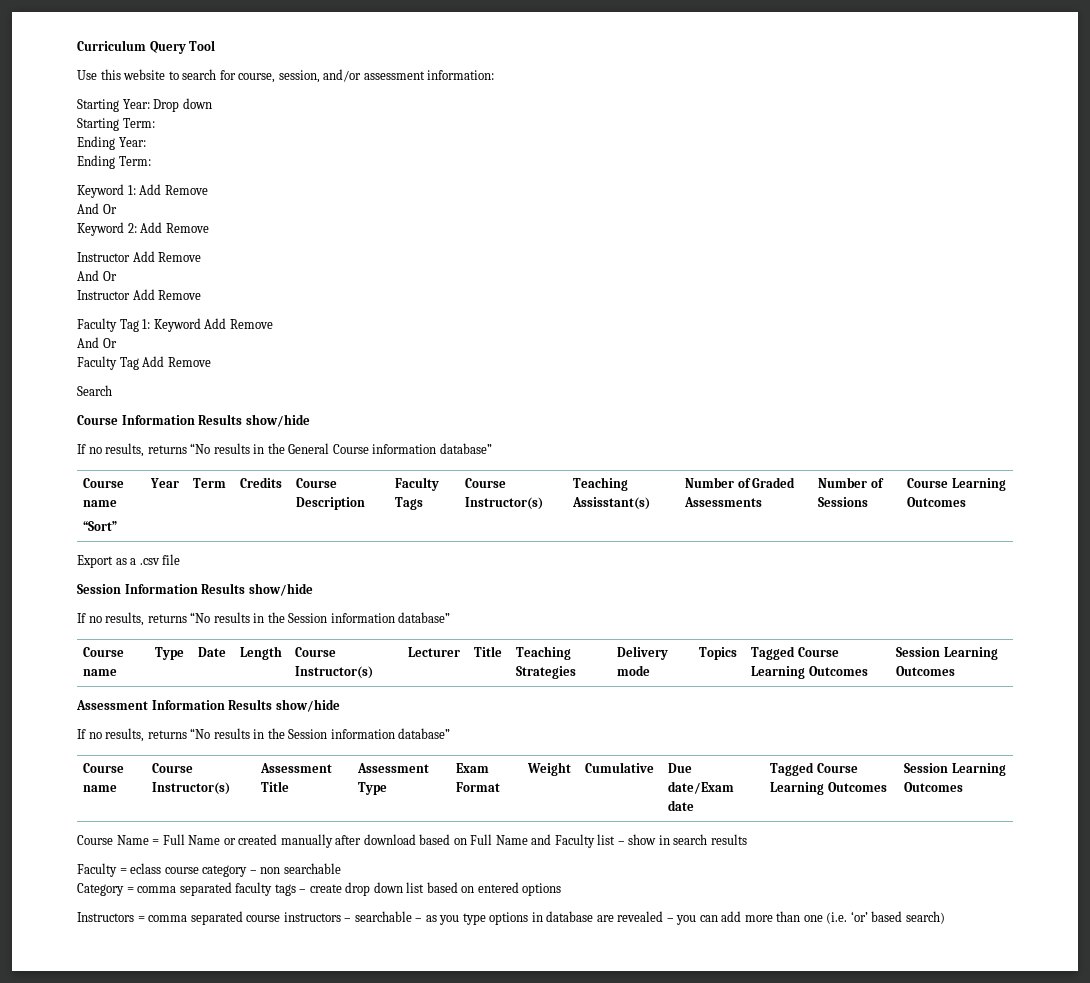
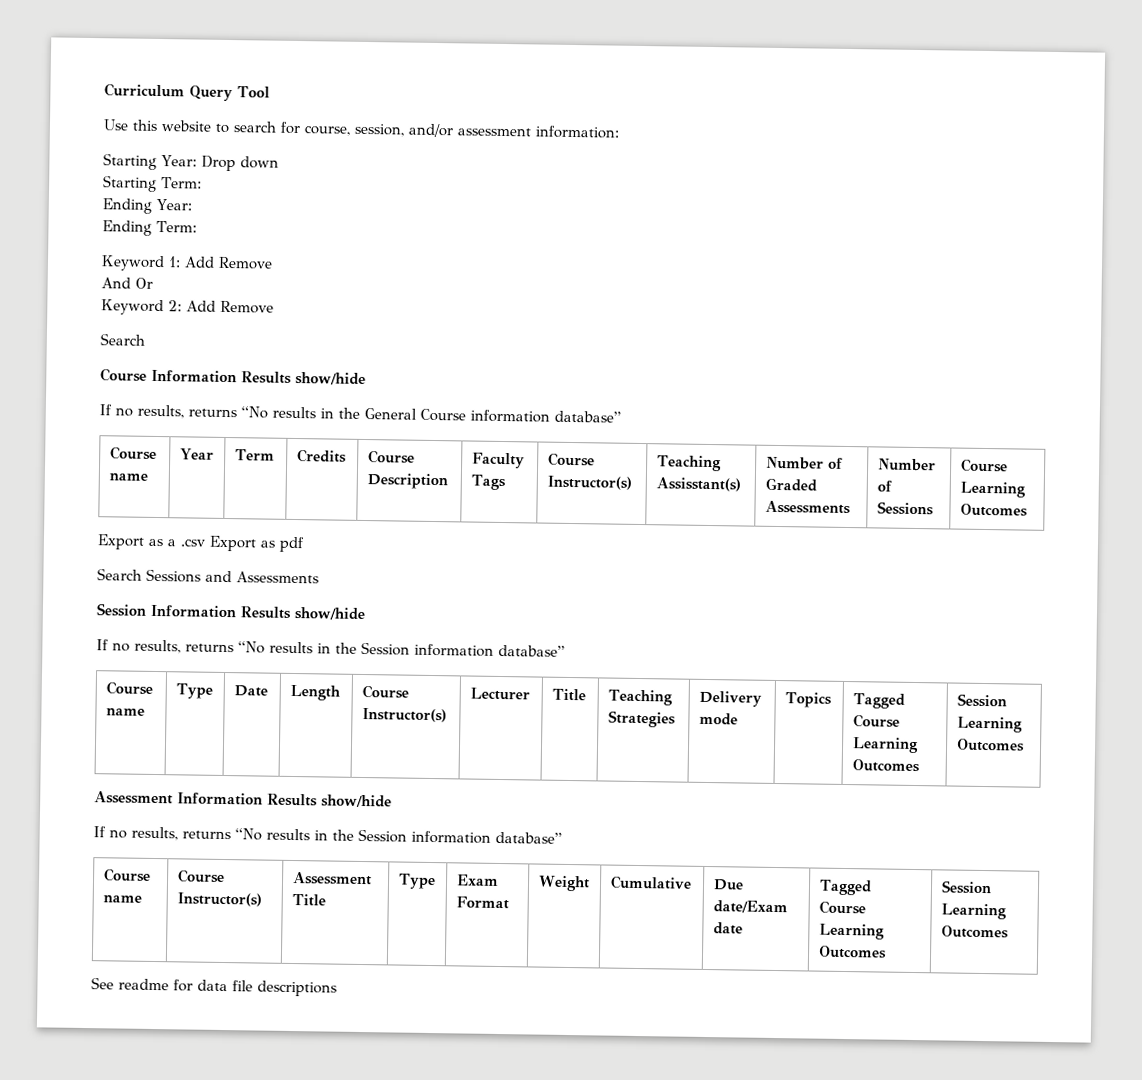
[77,251,202,262] [77,270,117,281] [77,289,202,300] [77,318,273,332] [77,337,117,348] [77,356,211,370] // Instructor Add Remove // And Or // Instructor Add Remove // Faculty Tag 1: Keyword Add Remove // And Or // Faculty Tag Add Remove -> (274, 307) none
[83,521,118,531] // “Sort” -> (148, 476) none
[162,554,181,565] file -> [209,535,305,553] [97,568,319,584] Export as pdf // Search Sessions and Assessments
[357,763,430,773] Assessment -> (326, 900) none
[77,834,747,848] [77,863,341,877] [77,882,562,896] [77,911,945,925] Course Name = Full Name or created manually after download based on Full Name and Faculty list – show in search results // Faculty = eclass course category – non searchable // Category = comma separated faculty tags – create drop down list based on entered options // Instructors = comma separated course instructors – searchable – as you type options in database are revealed – you can add more than one (i.e. ‘or’ based search) -> [91,977,337,997] See readme for data file descriptions

